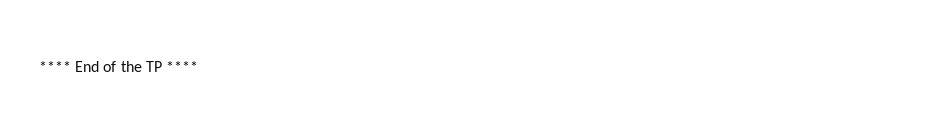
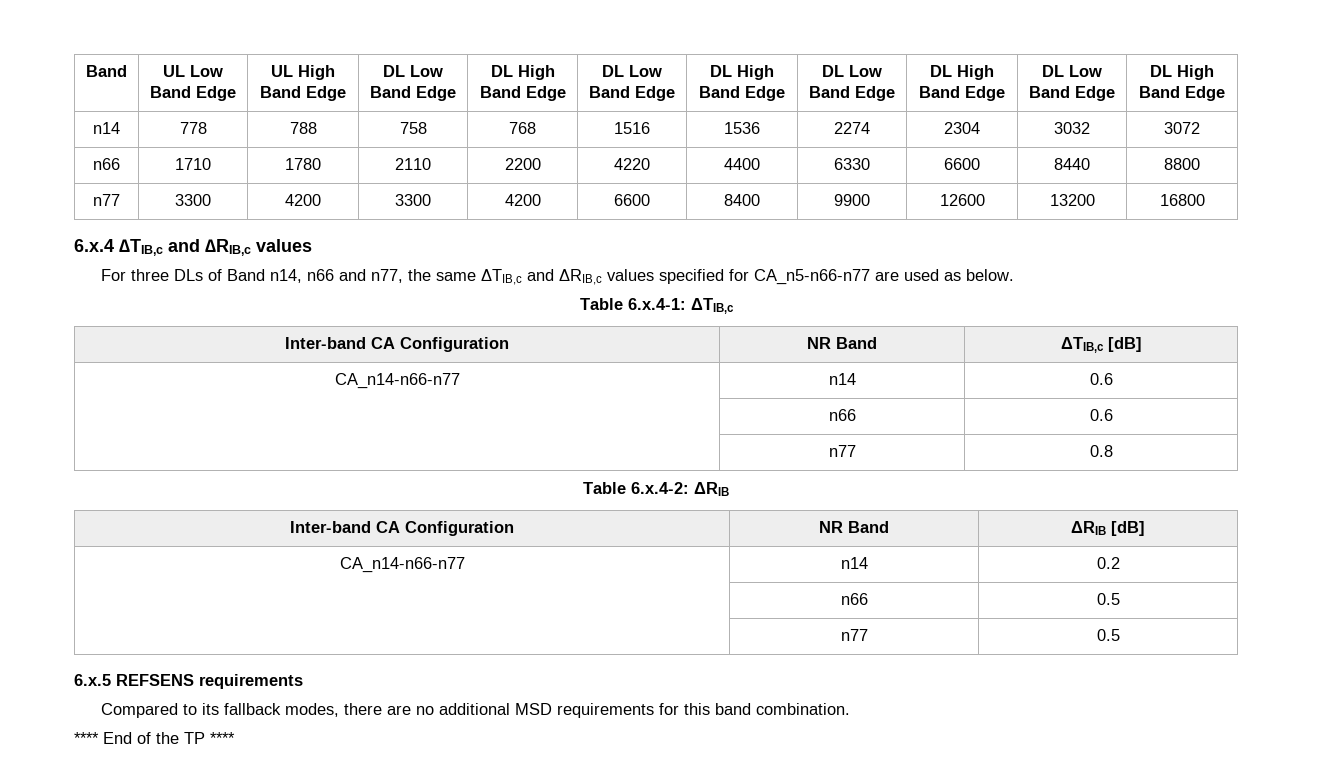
(39, 66) none -> [86,65,127,77] [163,65,223,77] [150,86,236,101] [271,65,335,80] [260,86,346,101] [383,65,443,77] [370,86,456,101] [490,65,555,80] [479,86,566,101] [602,65,662,77] [589,86,675,101] [710,65,774,80] [699,86,785,101] [822,65,882,77] [809,86,895,101] [930,65,994,80] [919,86,1005,101] [1042,65,1102,77] [1029,86,1115,101] [1150,65,1214,80] [1139,86,1225,101] [93,122,120,134] [179,122,207,134] [289,122,317,134] [399,122,427,134] [509,122,536,134] [614,122,650,134] [724,122,760,134] [834,122,870,134] [944,122,980,134] [1054,122,1090,134] [1164,122,1200,134] [93,158,120,170] [175,158,211,170] [285,158,321,170] [395,158,431,170] [504,158,541,170] [614,158,650,170] [724,158,760,170] [834,158,870,170] [944,158,980,170] [1054,158,1090,170] [1164,158,1200,170] [93,194,120,206] [175,194,211,206] [285,194,321,206] [395,194,431,206] [504,194,541,206] [614,194,650,206] [724,194,760,206] [834,194,870,206] [939,194,985,206] [1049,194,1095,206] [1159,194,1205,206] [74,239,312,256] [101,269,1015,285] [579,298,734,314] [285,337,509,352] [807,337,877,349] [1060,337,1142,353] [334,373,460,389] [828,373,856,385] [1089,373,1113,385] [828,409,856,421] [1089,409,1113,421] [828,445,856,457] [1089,445,1113,457] [583,482,729,496] [290,521,514,536] [819,521,889,533] [1071,521,1145,536] [339,557,465,573] [840,557,868,569] [1096,557,1120,569] [840,593,868,605] [1096,593,1120,605] [840,629,868,641] [1096,629,1120,641] [74,674,303,689] [101,703,851,718] Band | UL Low Band Edge | UL High Band Edge | DL Low Band Edge | DL High Band Edge | DL Low Band Edge | DL High Band Edge | DL Low Band Edge | DL High Band Edge | DL Low Band Edge | DL High Band Edge // n14 | 778 | 788 | 758 | 768 | 1516 | 1536 | 2274 | 2304 | 3032 | 3072 // n66 | 1710 | 1780 | 2110 | 2200 | 4220 | 4400 | 6330 | 6600 | 8440 | 8800 // n77 | 3300 | 4200 | 3300 | 4200 | 6600 | 8400 | 9900 | 12600 | 13200 | 16800 // 6.x.4 ∆TIB,c and ∆RIB,c values // For three DLs of Band n14, n66 and n77, the same ΔTIB,c and ΔRIB,c values specified for CA_n5-n66-n77 are used as below. // Table 6.x.4-1: ΔTIB,c // Inter-band CA Configuration | NR Band | ΔTIB,c [dB] // CA_n14-n66-n77 | n14 | 0.6 // | n66 | 0.6 // | n77 | 0.8 // Table 6.x.4-2: ΔRIB // Inter-band CA Configuration | NR Band | ΔRIB [dB] // CA_n14-n66-n77 | n14 | 0.2 // | n66 | 0.5 // | n77 | 0.5 // 6.x.5 REFSENS requirements // Compared to its fallback modes, there are no additional MSD requirements for this band combination. //

